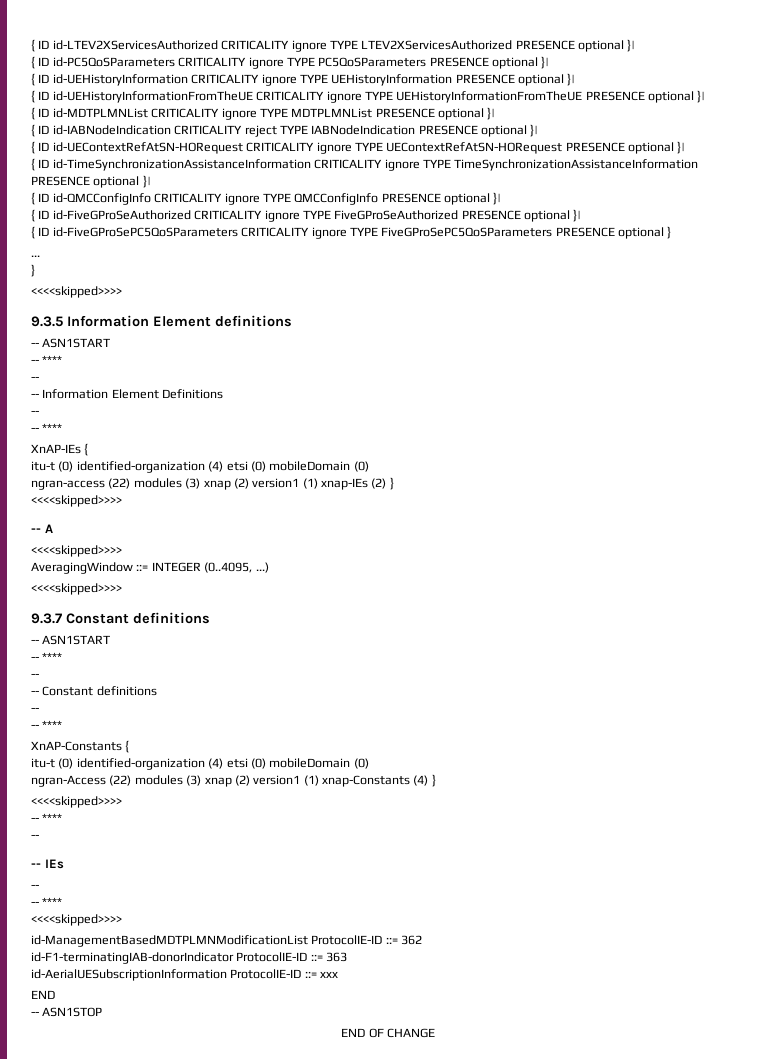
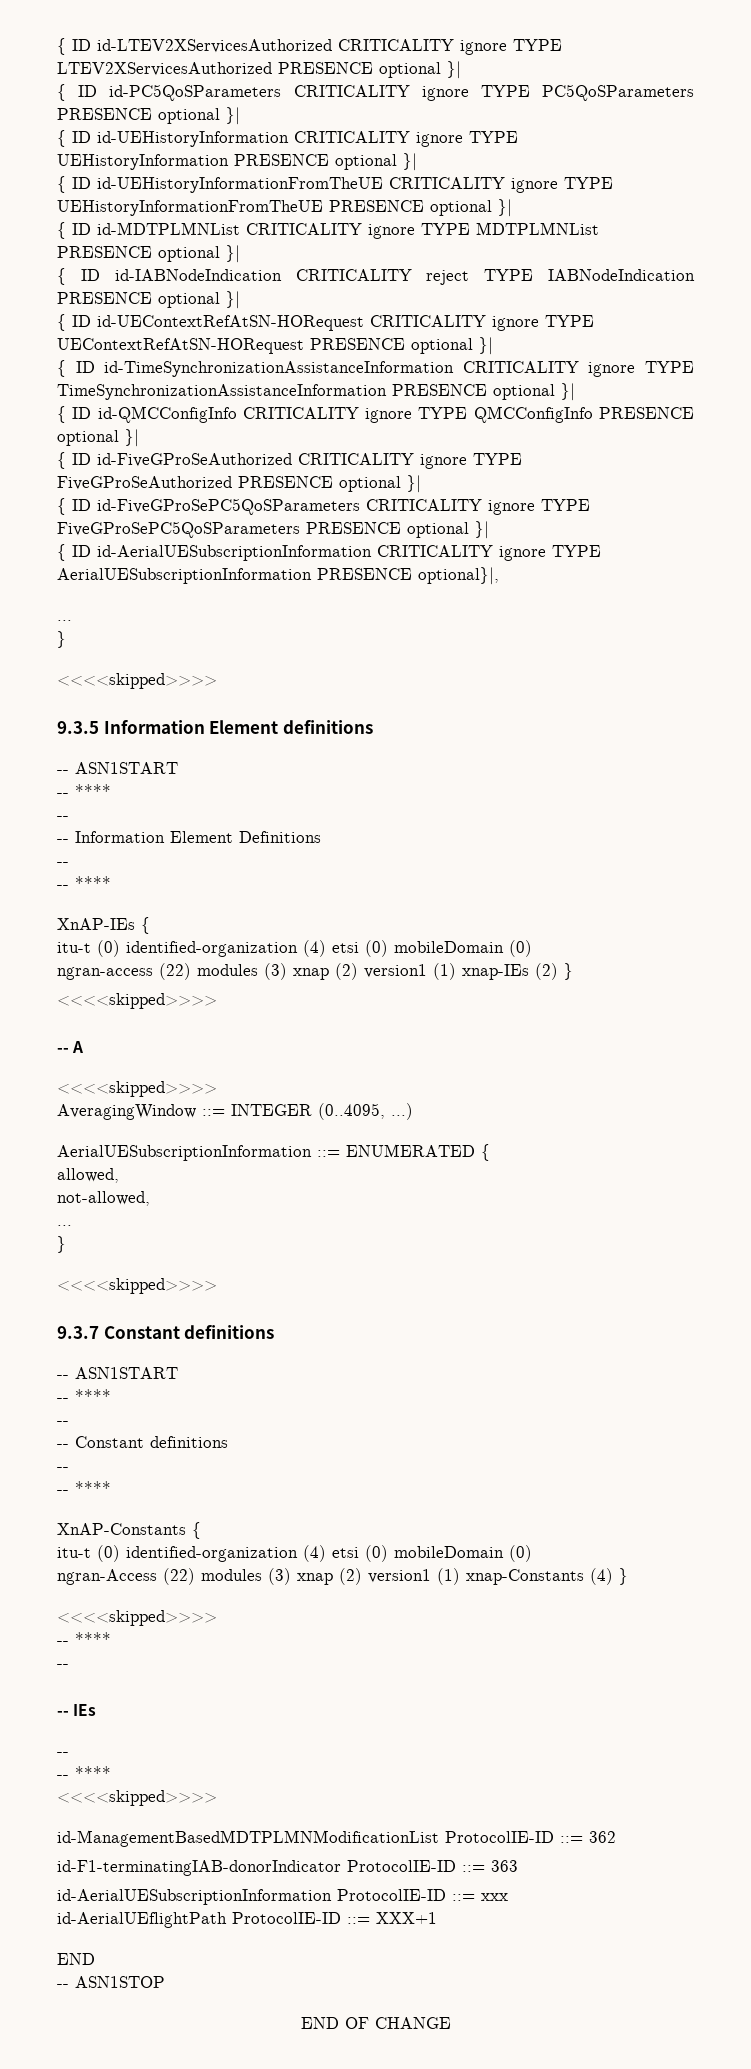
[667,226,672,239] } -> [475,521,489,539] [57,544,601,561] [57,567,499,585] }| // { ID id-AerialUESubscriptionInformation CRITICALITY ignore TYPE AerialUESubscriptionInformation PRESENCE optional}|,
(269, 567) none -> [57,1144,490,1161] [57,1168,119,1183] [57,1191,150,1206] [57,1225,72,1226] [57,1236,66,1253] // AerialUESubscriptionInformation ::= ENUMERATED { // allowed, // not-allowed, // ... // }
(339, 974) none -> [57,1912,437,1928] // id-AerialUEflightPath ProtocolIE-ID ::= XXX+1

